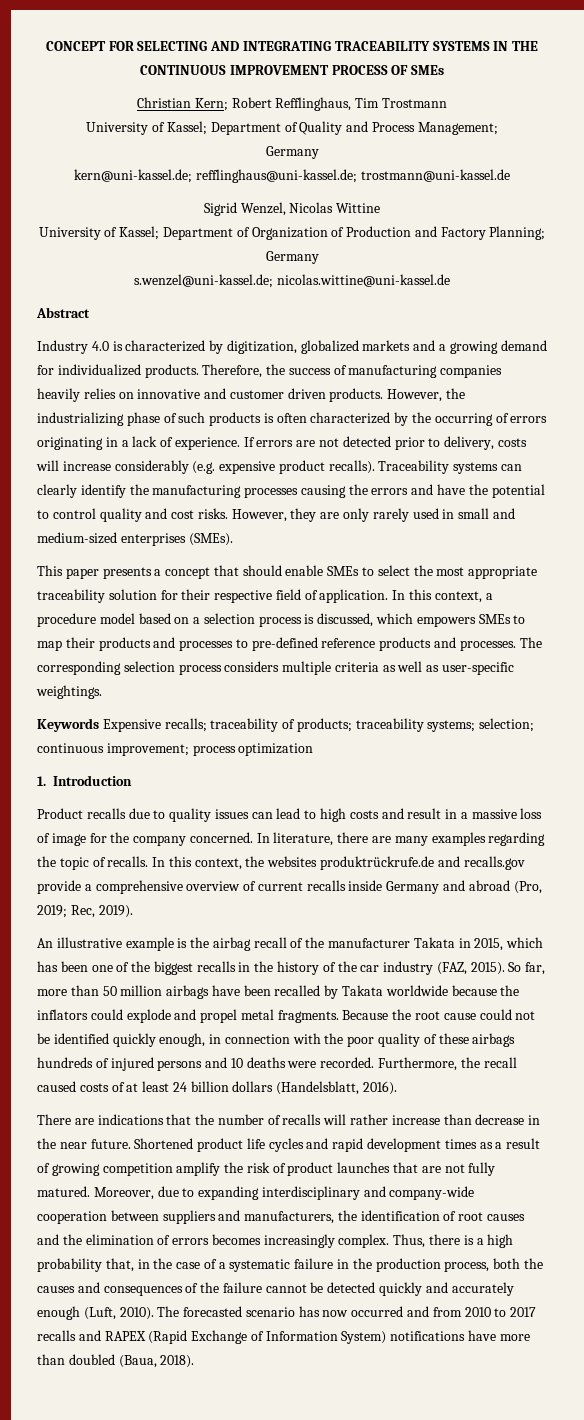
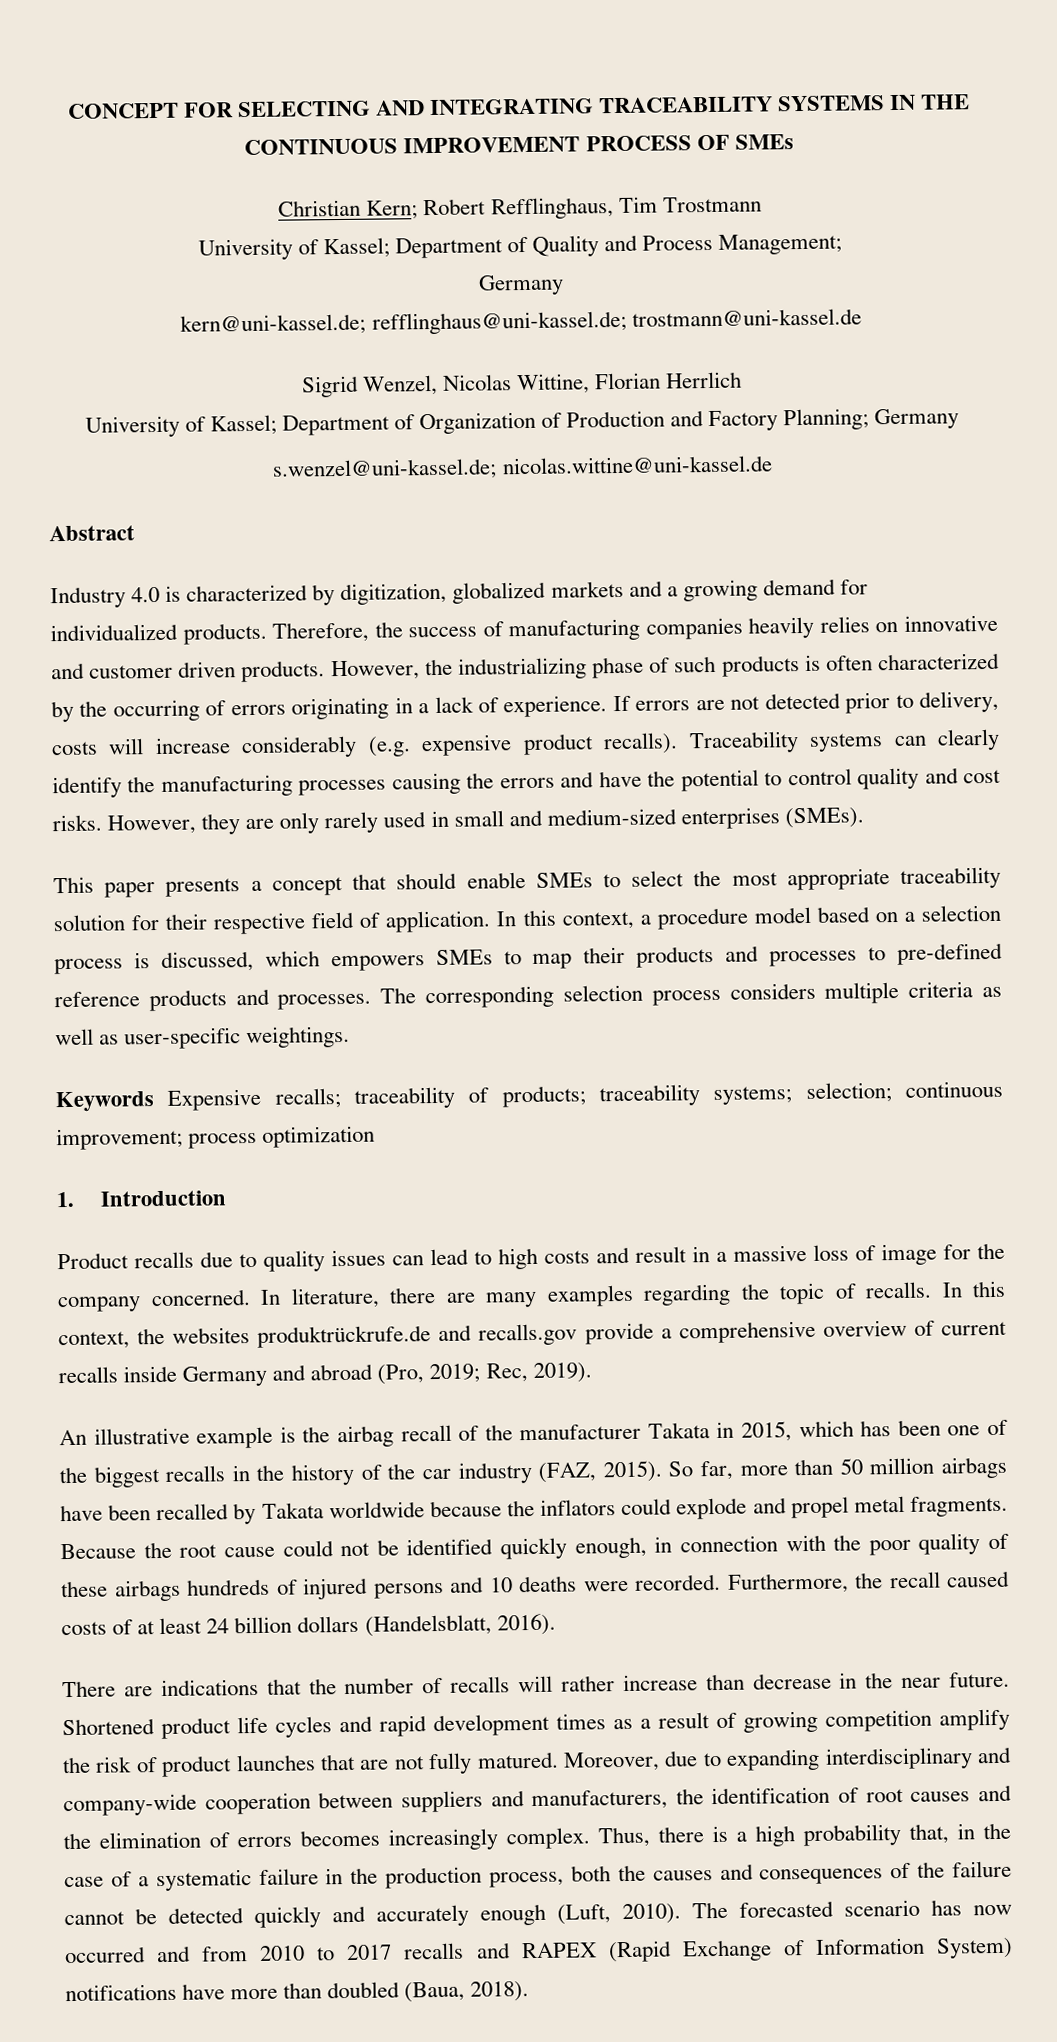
[336,203,381,213] Wittine -> [516,371,743,395] Wittine, Florian Herrlich

